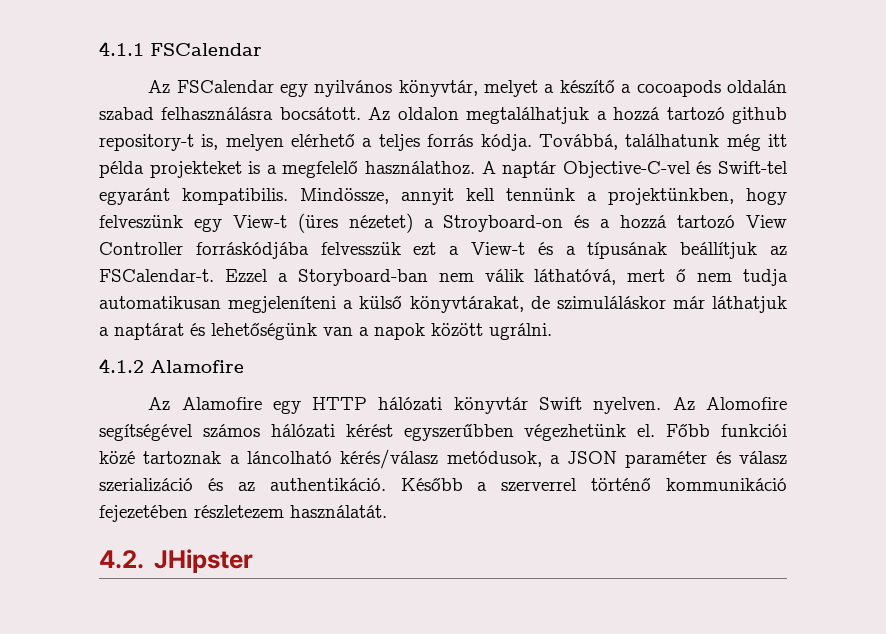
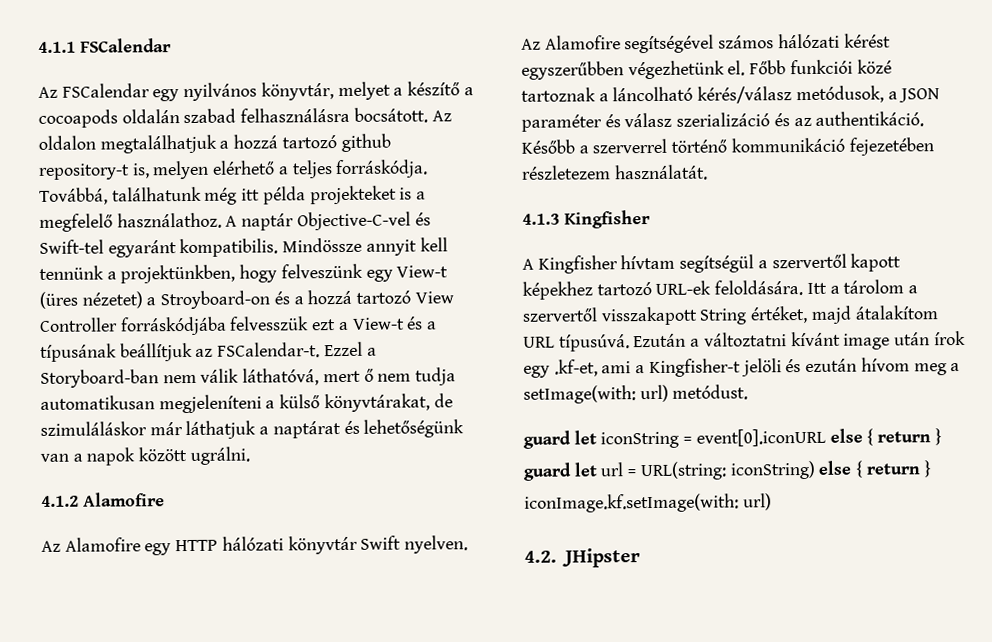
[427,134,532,151] forrás kódja. -> [335,159,429,179] forráskódja.
[300,188,389,204] Mindössze, -> [282,237,363,253] Mindössze
[706,397,787,410] Alomofire -> [544,35,621,50] Alamofire
(387, 511) none -> [522,210,651,229] [522,253,902,274] [522,279,919,300] [522,305,938,326] [523,330,966,352] [523,357,961,378] [523,384,749,404] [523,428,942,449] [523,460,932,481] [524,493,772,513] // 4.1.3 Kingfisher // A Kingfisher hívtam segítségül a szervertől kapott képekhez tartozó URL-ek feloldására. Itt a tárolom a szervertől visszakapott String értéket, majd átalakítom URL típusúvá. Ezután a változtatni kívánt image után írok egy .kf-et, ami a Kingfisher-t jelöli és ezután hívom meg a setImage(with: url) metódust. // guard let iconString = event[0].iconURL else { return } // guard let url = URL(string: iconString) else { return } // iconImage.kf.setImage(with: url)

